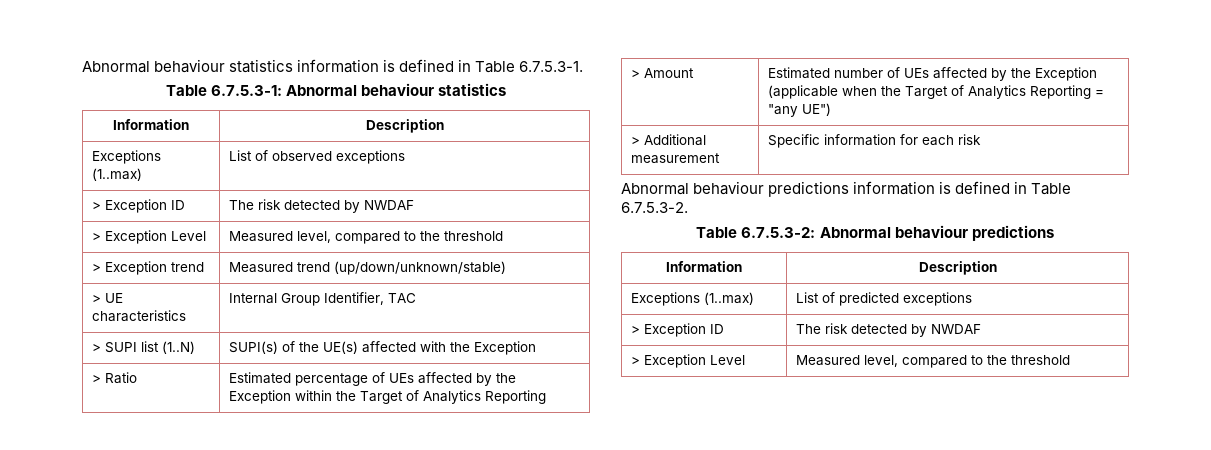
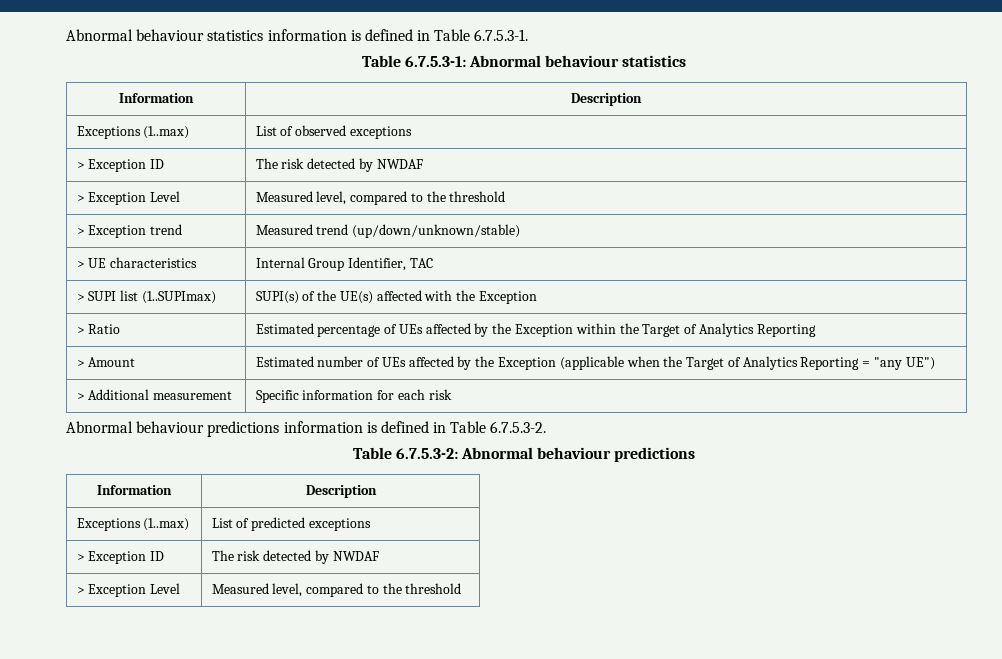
[161,341,195,354] (1..N) -> [141,291,216,304] (1..SUPImax)

